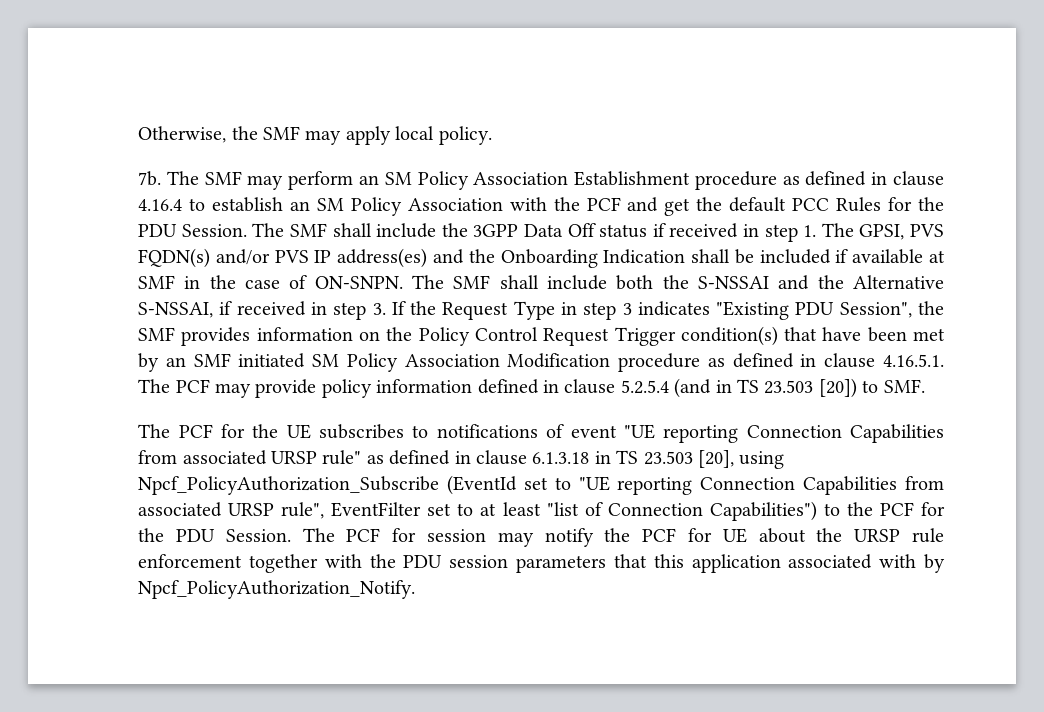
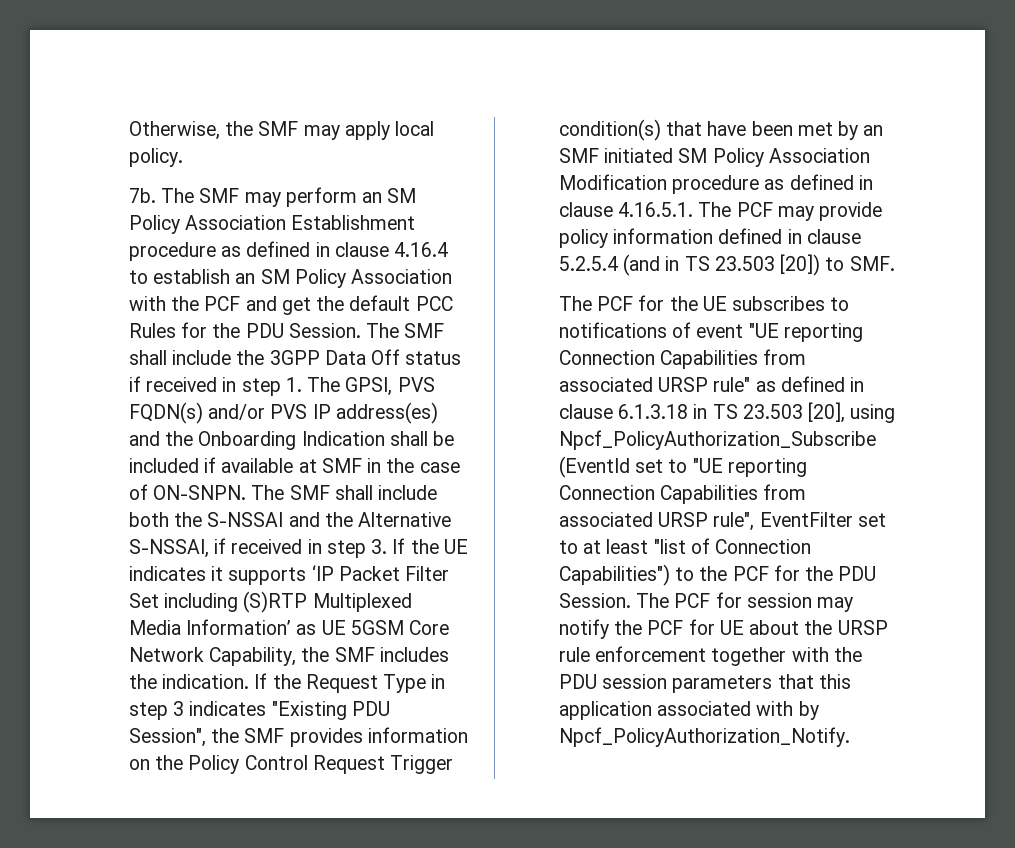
(437, 308) none -> [443,539,468,554] [128,565,450,585] [128,591,412,613] [128,619,450,635] [128,647,449,666] [128,673,301,689] UE indicates it supports ‘IP Packet Filter Set including (S)RTP Multiplexed Media Information’ as UE 5GSM Core Network Capability, the SMF includes the indication. If the

